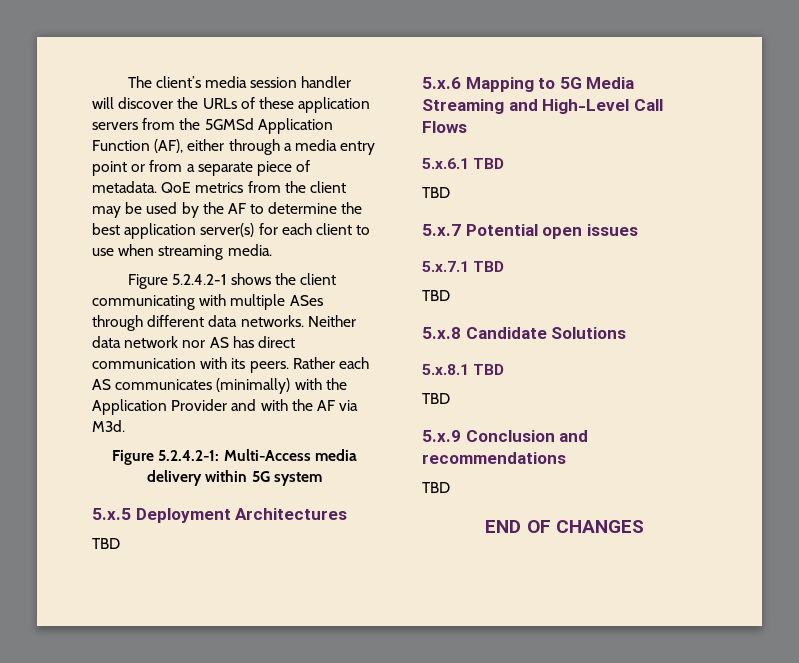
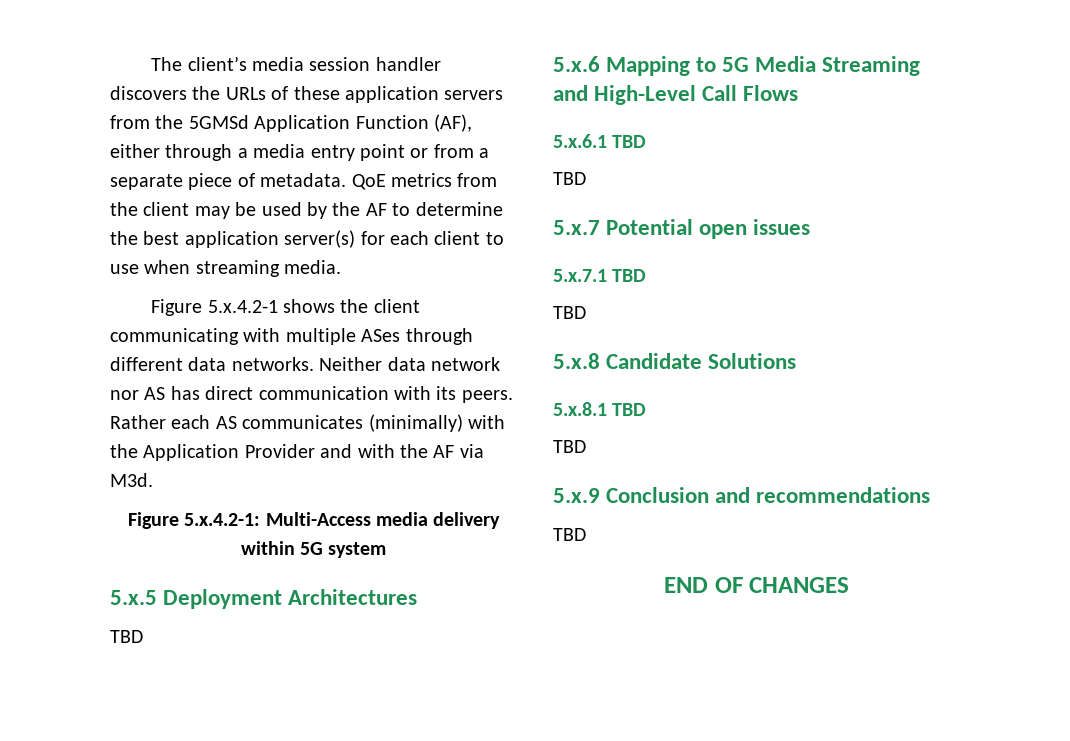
[92,97,174,109] will discover -> [110,86,187,100] discovers
[171,274,227,285] 5.2.4.2-1 -> [207,300,278,313] 5.x.4.2-1
[158,450,220,461] 5.2.4.2-1: -> [184,513,261,526] 5.x.4.2-1:

